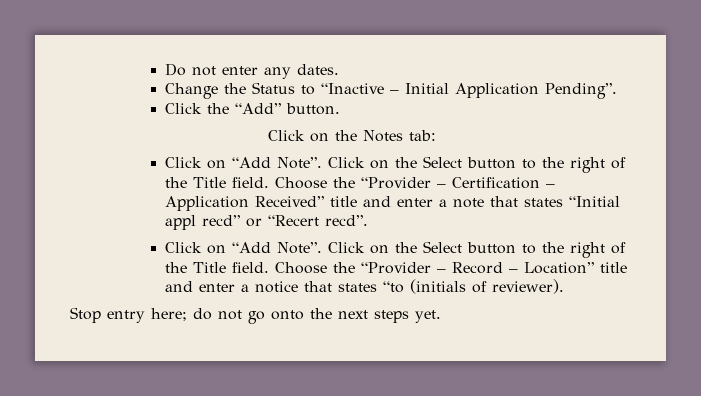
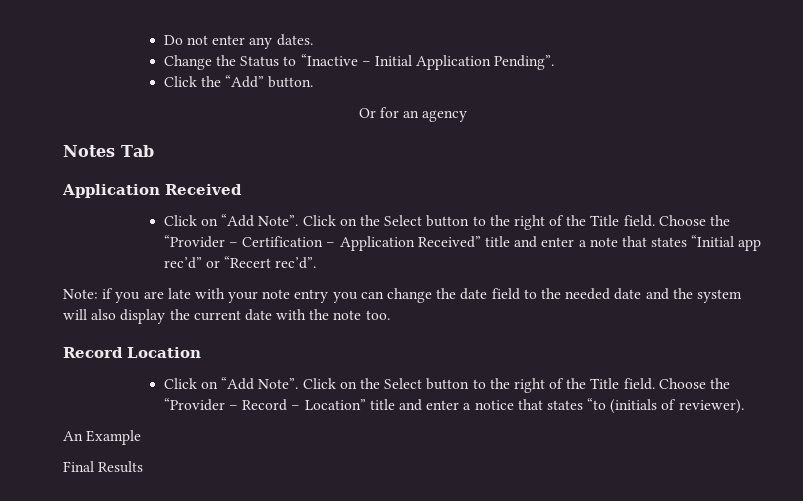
[267,130,436,142] Click on the Notes tab: -> [358,107,468,122] [63,145,154,157] [62,184,242,198] Or for an agency // Notes Tab // Application Received
[165,215,369,230] appl recd” or “Recert recd”. -> [738,239,762,251] [163,256,317,269] [63,288,742,303] [63,309,390,324] [63,347,201,358] app rec’d” or “Recert rec’d”. // Note: if you are late with your note entry you can change the date field to the needed date and the system will also display the current date with the note too. // Record Location
[70,307,441,324] Stop entry here; do not go onto the next steps yet. -> [63,430,142,445] [63,461,144,473] An Example // Final Results

